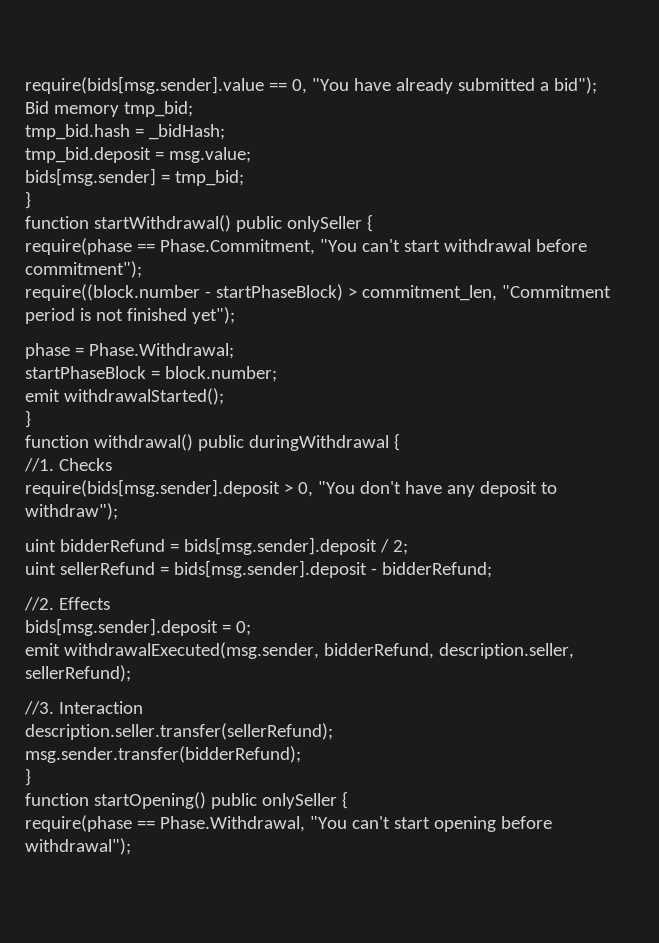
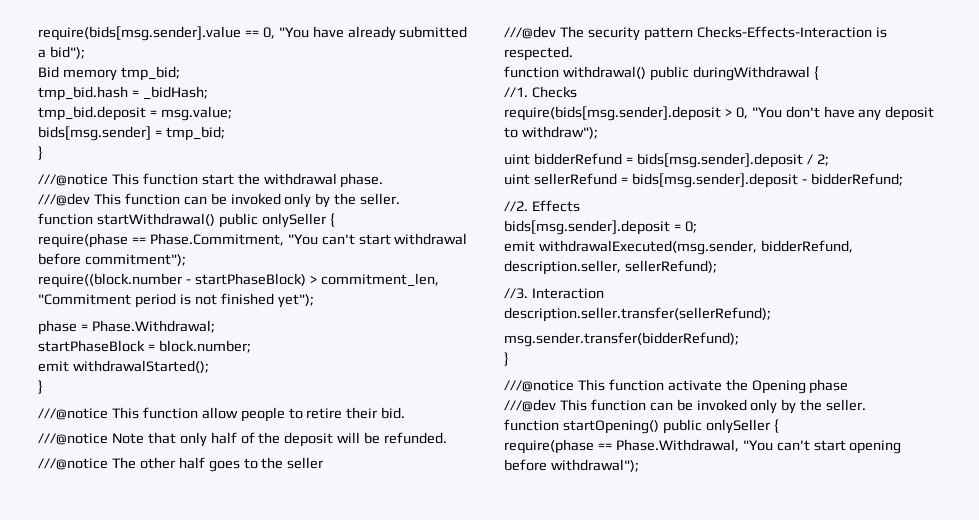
(31, 200) none -> [38,173,384,188] [38,193,401,208] // ///@notice This function start the withdrawal phase. // ///@dev This function can be invoked only by the seller.
(31, 419) none -> [38,407,406,422] [38,432,448,447] [38,457,324,472] [504,26,887,41] [504,46,573,61] // ///@notice This function allow people to retire their bid. // ///@notice Note that only half of the deposit will be refunded. // ///@notice The other half goes to the seller // ///@dev The security pattern Checks-Effects-Interaction is respected.
(31, 777) none -> [504,379,849,394] [504,399,867,414] // ///@notice This function activate the Opening phase // ///@dev This function can be invoked only by the seller.

